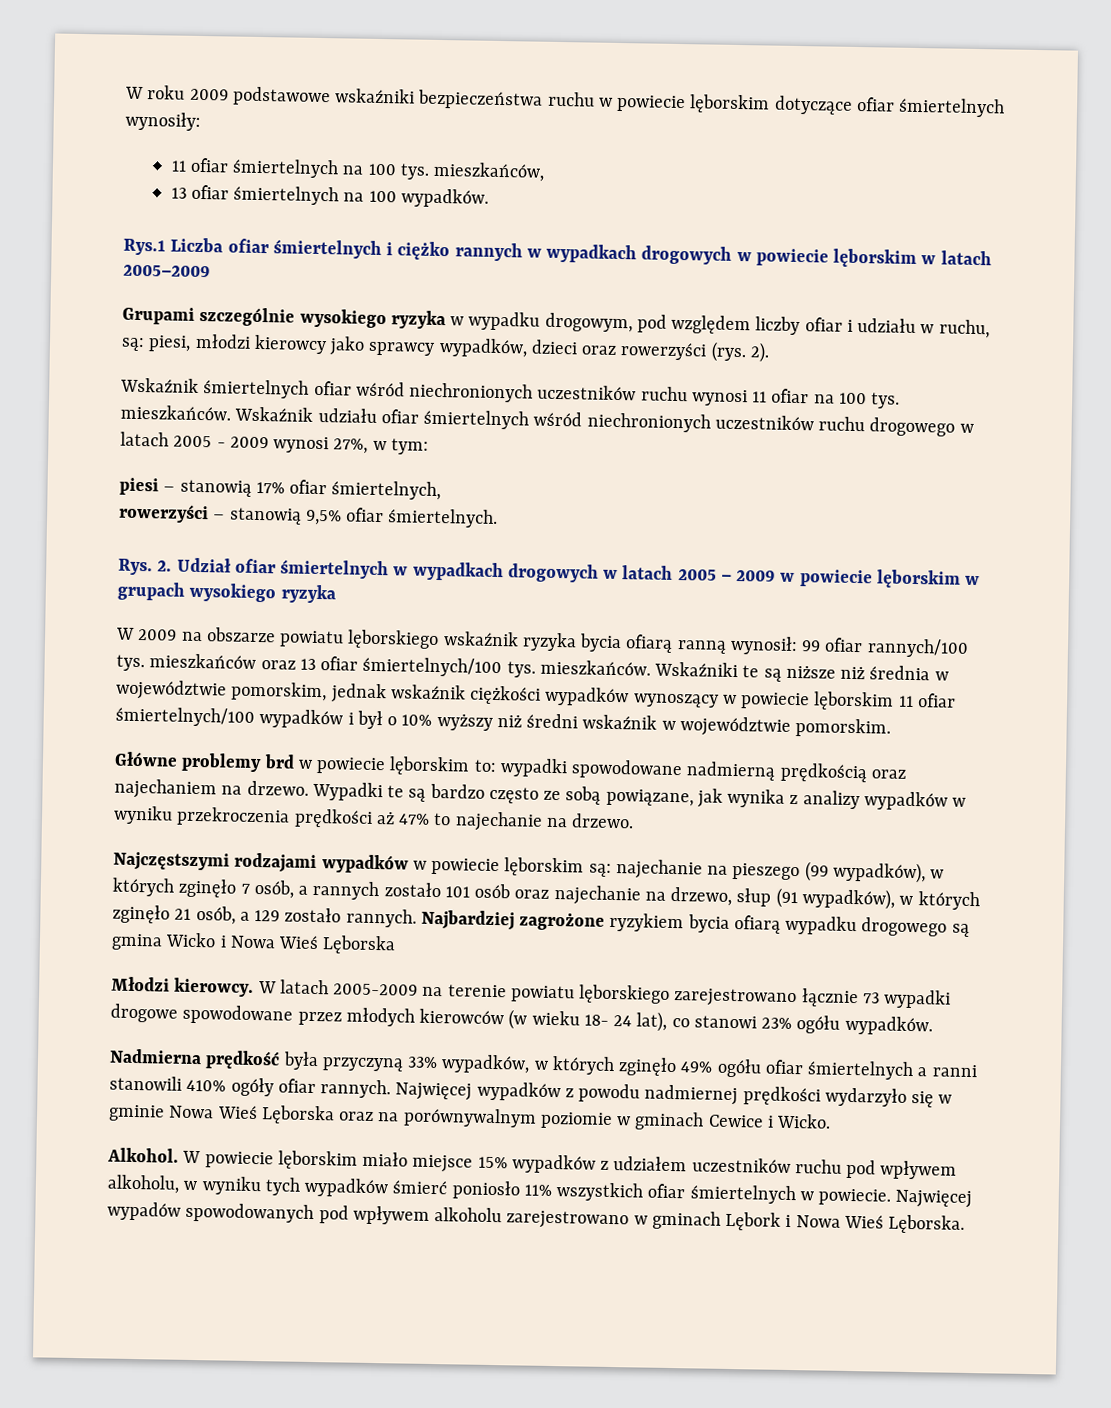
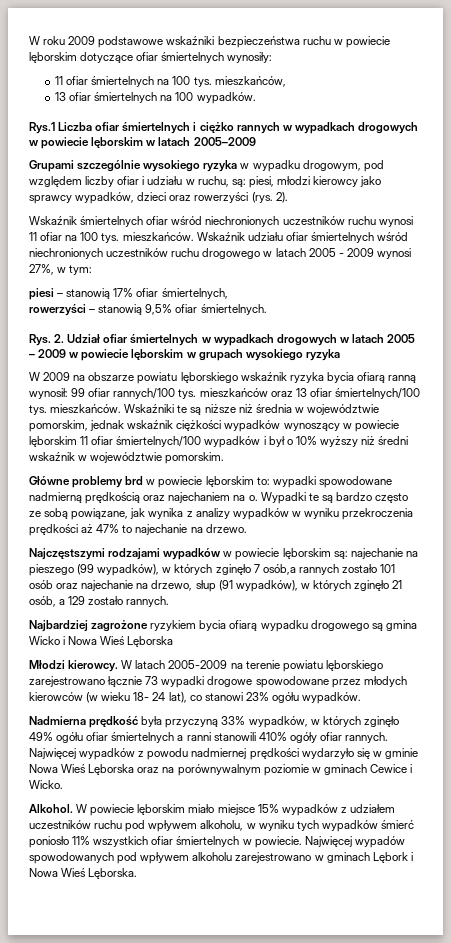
[246,780,309,796] drzewo. -> [248,495,258,501] o.
[253,879,309,899] osób, a -> [262,564,296,575] osób,a
(417, 918) none -> (170, 601) //

